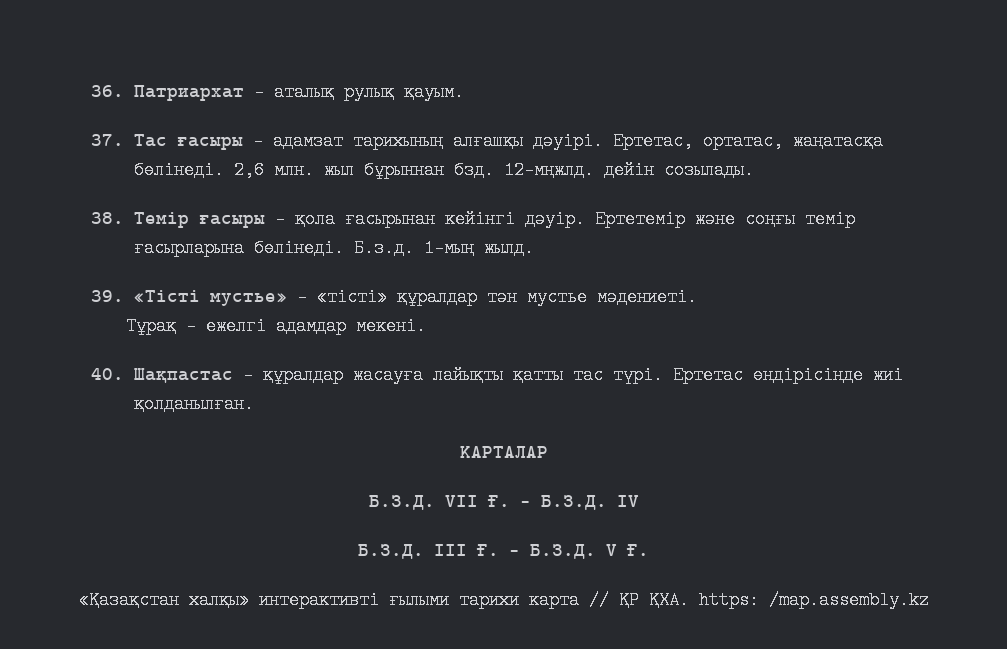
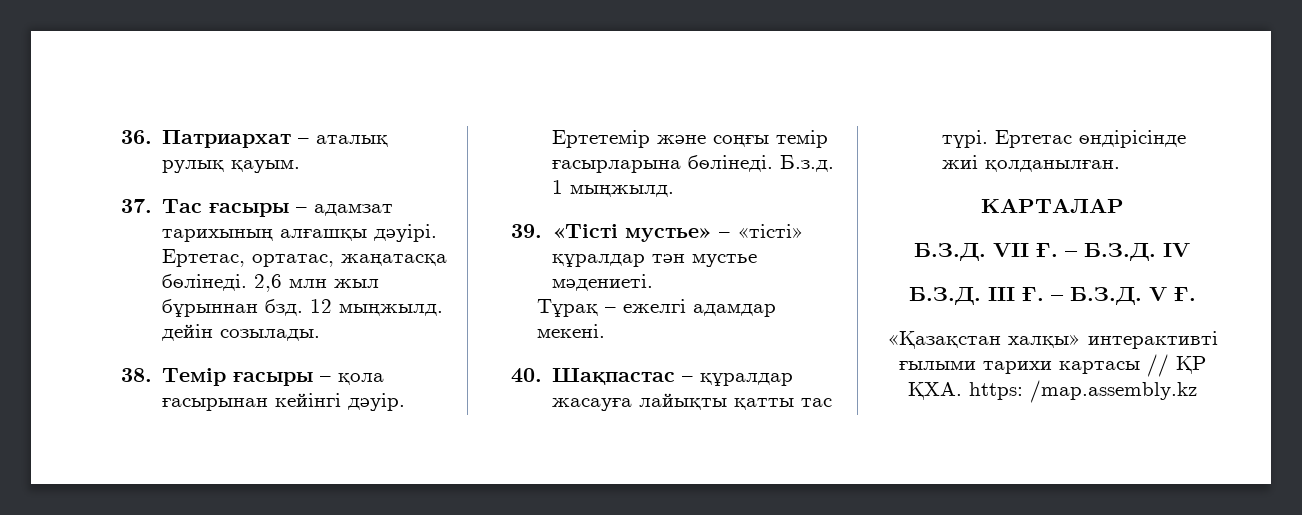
[273,161,314,179] млн. -> [289,279,328,288] млн
[503,161,594,179] 12-мңжлд. -> [310,299,444,316] 12 мыңжылд.
[423,239,534,257] 1-мың жылд. -> [552,180,675,197] 1 мыңжылд.
[528,592,579,609] карта -> [1058,361,1140,374] картасы

